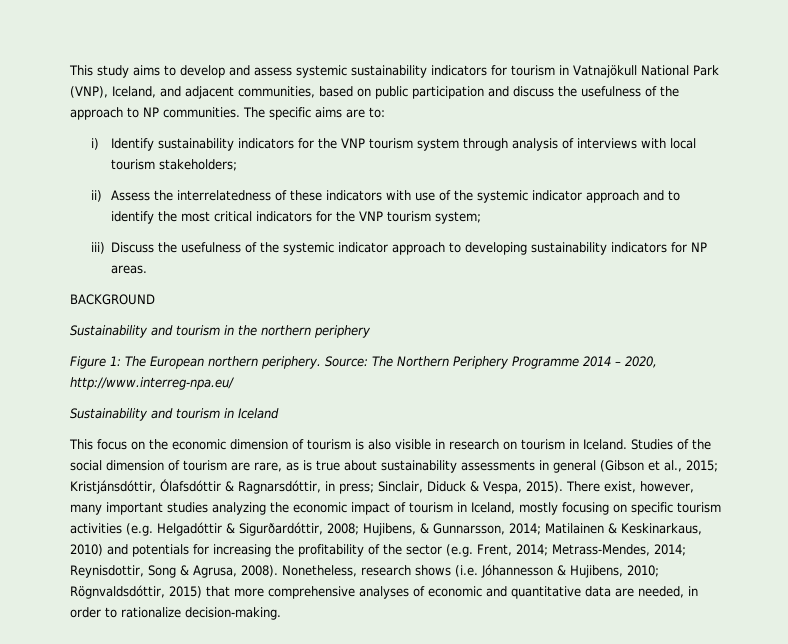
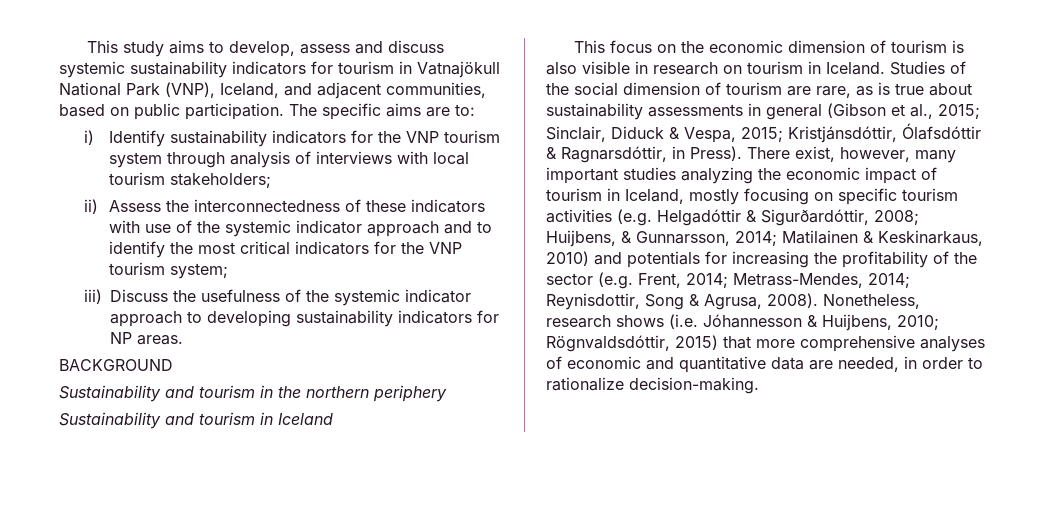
[180,65,292,78] develop and assess -> [228,40,444,57] develop, assess and discuss
[412,86,679,99] [70,107,240,120] participation and discuss the usefulness of the approach to NP communities. -> [185,103,284,120] participation.
[177,190,272,201] interrelatedness -> [193,199,340,212] interconnectedness
[70,356,657,369] [70,377,234,390] // Figure 1: The European northern periphery. Source: The Northern Periphery Programme 2014 – 2020, http://www.interreg-npa.eu/ -> (447, 393) none
(718, 466) none -> [546,126,783,143] Sinclair, Diduck & Vespa, 2015;
[339,481,563,494] press; Sinclair, Diduck & Vespa, 2015). -> [690,146,742,161] Press).
[363,523,416,536] Hujibens, -> [546,230,616,247] Huijbens,
[570,565,623,578] Hujibens, -> [822,314,892,331] Huijbens,

